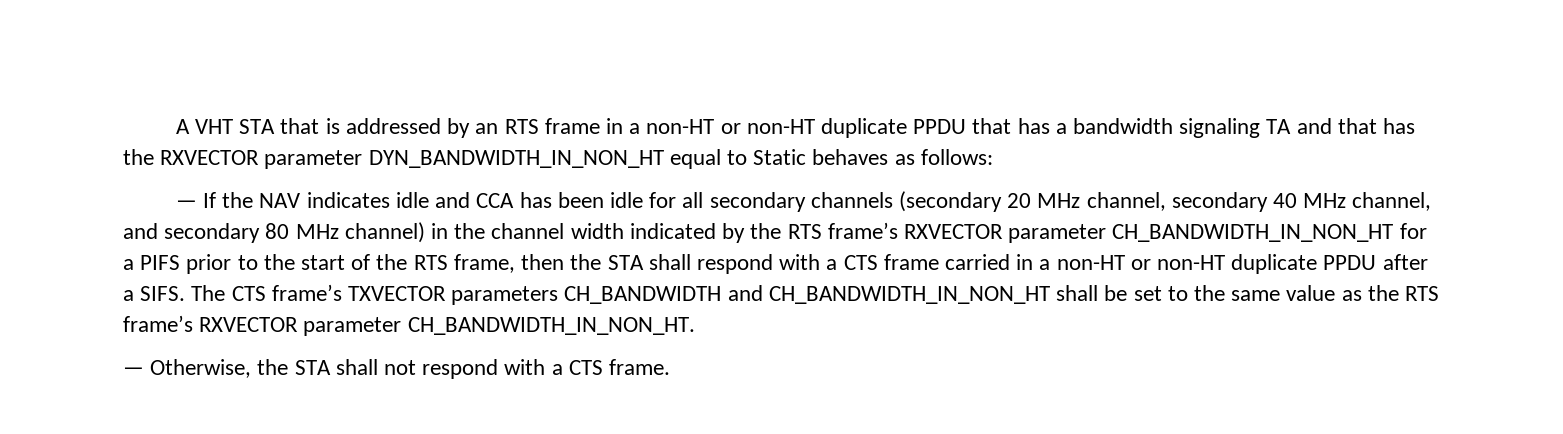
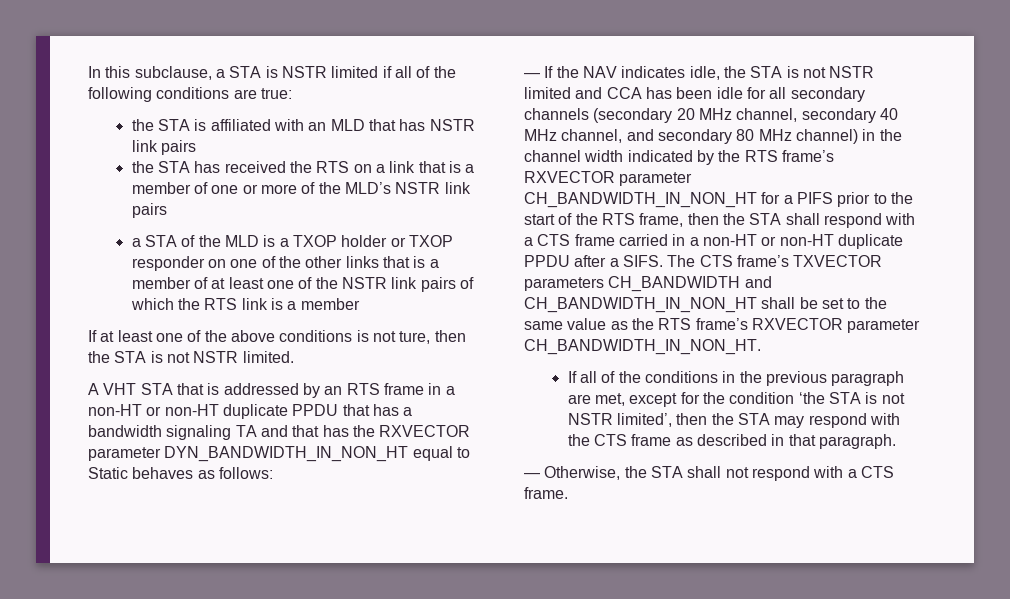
(175, 126) none -> [88,66,456,80] [88,87,292,102] [131,119,475,131] [131,140,196,155] [131,161,475,173] [131,182,471,194] [131,203,167,218] [131,235,453,247] [131,256,439,271] [131,277,474,292] [130,298,360,310] [88,330,466,344] [88,351,294,363] In this subclause, a STA is NSTR limited if all of the following conditions are true: // the STA is affiliated with an MLD that has NSTR link pairs // the STA has received the RTS on a link that is a member of one or more of the MLD’s NSTR link pairs // a STA of the MLD is a TXOP holder or TXOP responder on one of the other links that is a member of at least one of the NSTR link pairs of which the RTS link is a member // If at least one of the above conditions is not ture, then the STA is not NSTR limited. //
[395,192,429,208] idle -> [689,66,875,80] [524,87,571,99] idle, the STA is not NSTR limited
(695, 326) none -> [567,371,905,386] [567,392,905,407] [567,413,900,428] [567,434,896,449] // If all of the conditions in the previous paragraph are met, except for the condition ‘the STA is not NSTR limited’, then the STA may respond with the CTS frame as described in that paragraph.

